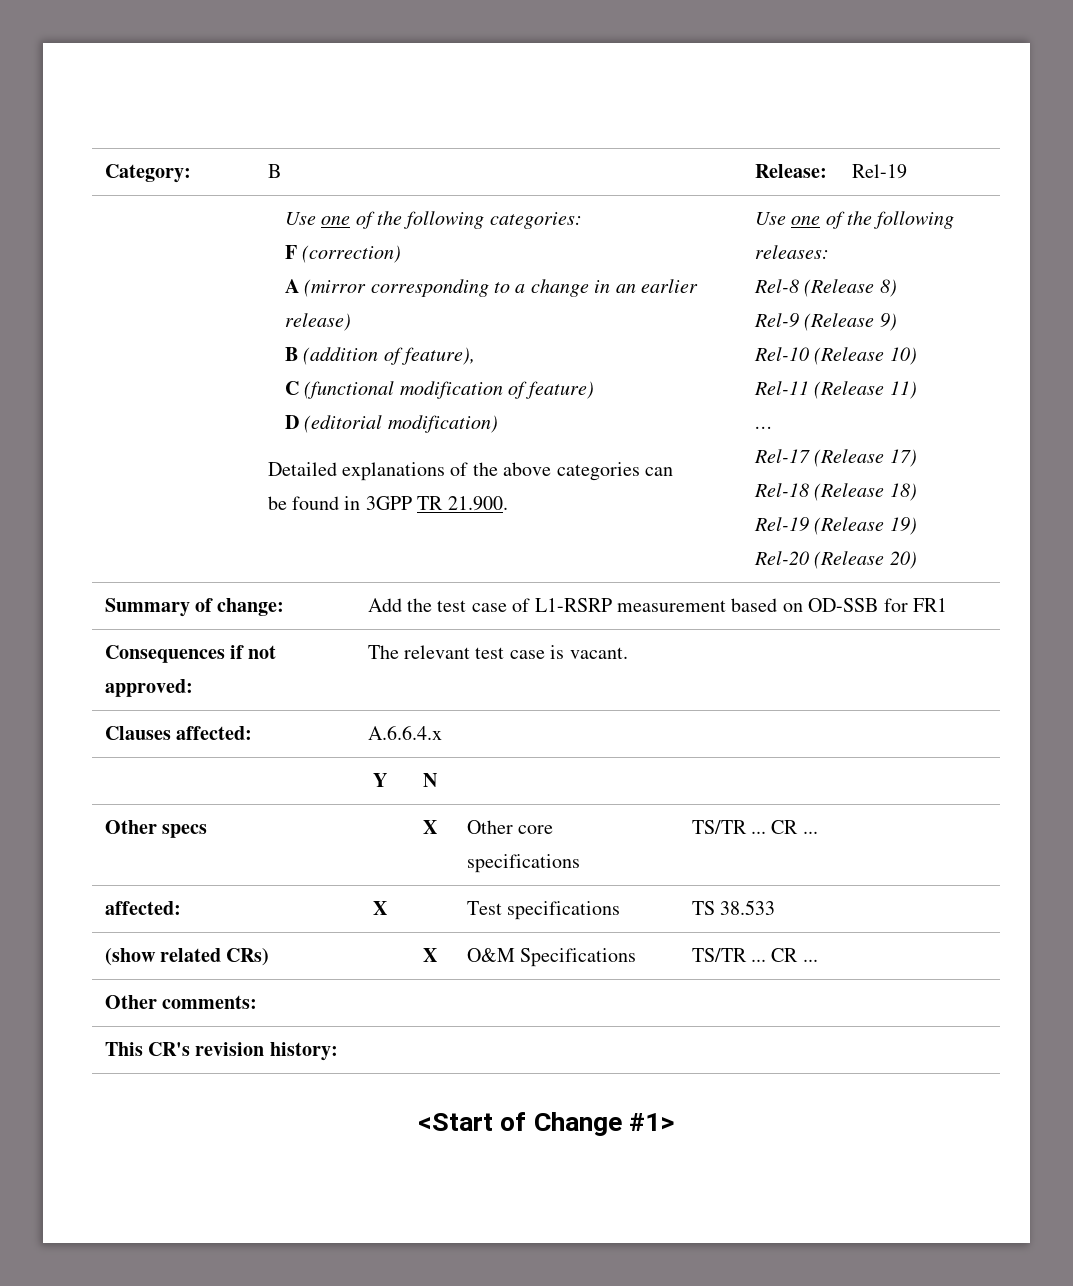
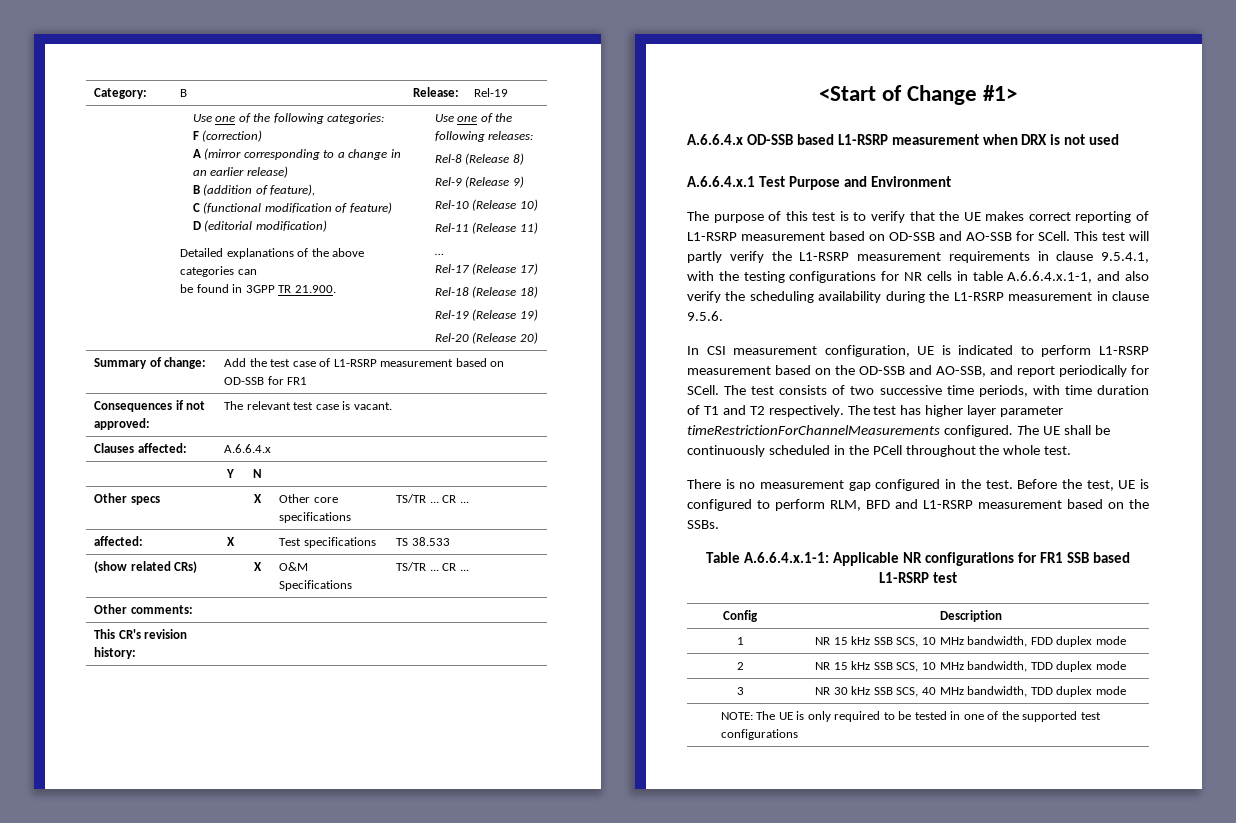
(674, 1122) none -> [687,134,1120,145] [687,176,951,190] [687,211,1149,223] [687,231,1149,241] [687,251,1149,263] [687,271,1149,283] [687,291,1149,303] [687,311,723,321] [687,345,1149,357] [687,365,1149,377] [687,385,1149,397] [687,405,1064,417] [687,425,1110,437] [687,445,1072,457] [687,479,1149,491] [687,499,1149,511] [687,520,719,529] [706,552,1130,566] [879,572,957,583] [723,610,758,622] [939,610,1002,622] [736,637,744,645] [815,636,1126,647] [736,662,744,670] [815,661,1126,672] [736,687,744,695] [815,686,1126,697] [720,711,1101,722] [720,729,798,740] // A.6.6.4.x OD-SSB based L1-RSRP measurement when DRX is not used // A.6.6.4.x.1 Test Purpose and Environment // The purpose of this test is to verify that the UE makes correct reporting of L1-RSRP measurement based on OD-SSB and AO-SSB for SCell. This test will partly verify the L1-RSRP measurement requirements in clause 9.5.4.1, with the testing configurations for NR cells in table A.6.6.4.x.1-1, and also verify the scheduling availability during the L1-RSRP measurement in clause 9.5.6. // In CSI measurement configuration, UE is indicated to perform L1-RSRP measurement based on the OD-SSB and AO-SSB, and report periodically for SCell. The test consists of two successive time periods, with time duration of T1 and T2 respectively. The test has higher layer parameter timeRestrictionForChannelMeasurements configured. The UE shall be continuously scheduled in the PCell throughout the whole test. // There is no measurement gap configured in the test. Before the test, UE is configured to perform RLM, BFD and L1-RSRP measurement based on the SSBs. // Table A.6.6.4.x.1-1: Applicable NR configurations for FR1 SSB based L1-RSRP test // Config | Description // 1 | NR 15 kHz SSB SCS, 10 MHz bandwidth, FDD duplex mode // 2 | NR 15 kHz SSB SCS, 10 MHz bandwidth, TDD duplex mode // 3 | NR 30 kHz SSB SCS, 40 MHz bandwidth, TDD duplex mode // NOTE: The UE is only required to be tested in one of the supported test configurations

